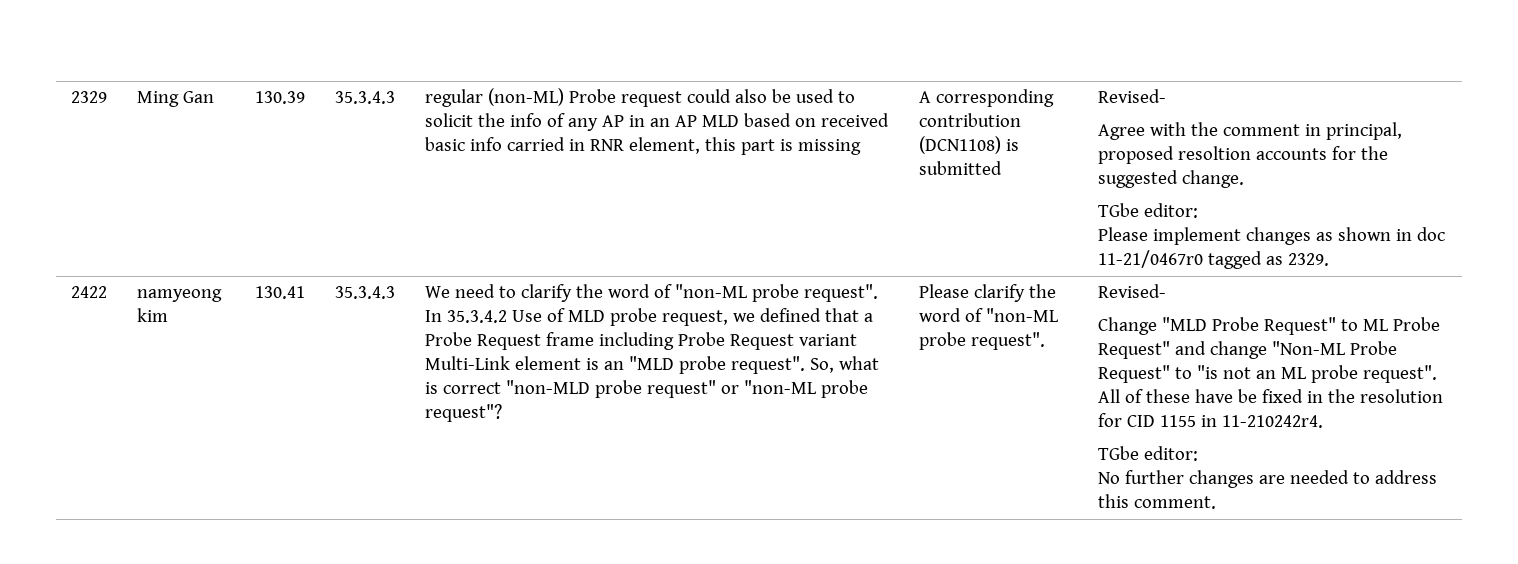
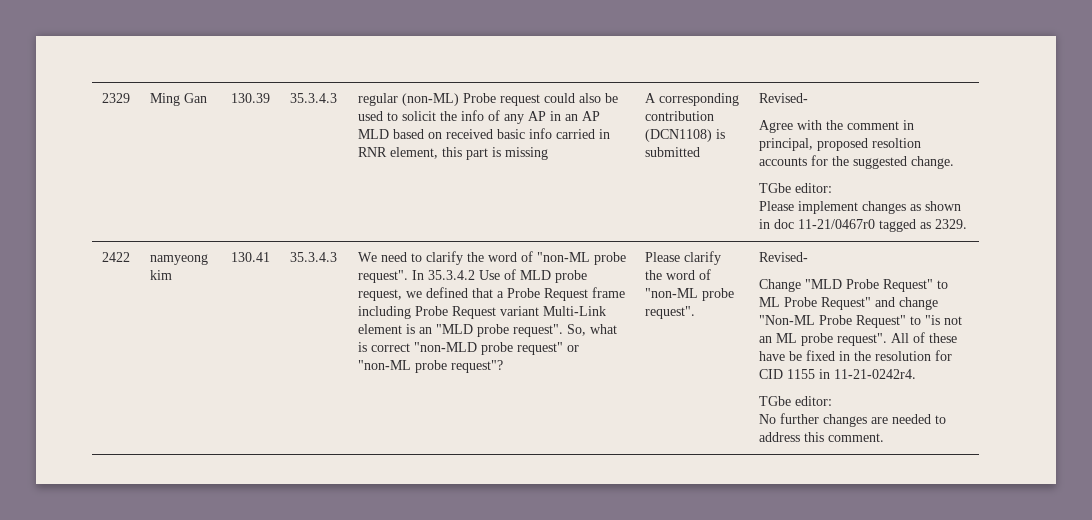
[1221,415,1323,428] 11-210242r4. -> [833,369,916,379] 11-21-0242r4.

